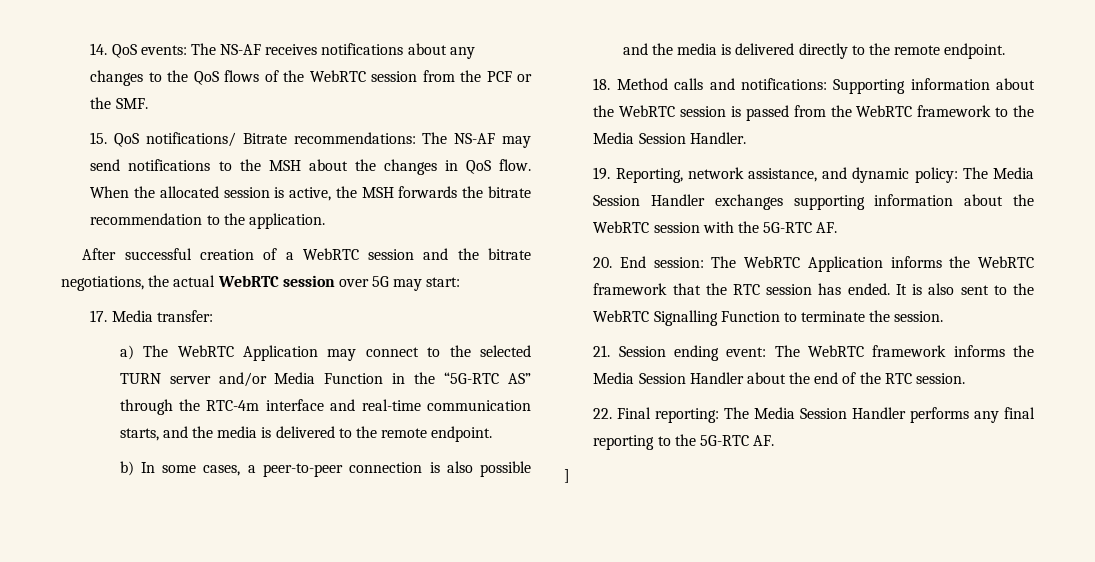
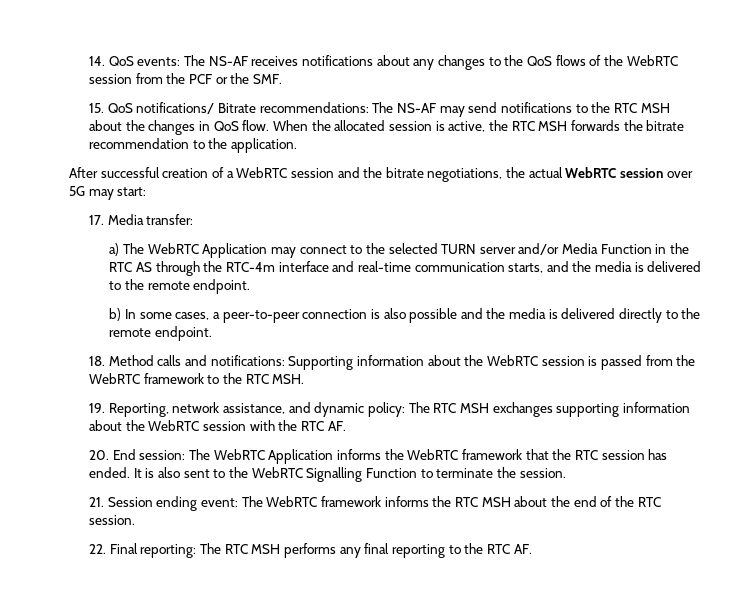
(261, 165) none -> [613,103,637,113] RTC
(357, 192) none -> [511,121,535,131] RTC
[444,372,531,384] “5G-RTC AS” -> [109,262,153,272] RTC AS
[593,132,746,144] Media Session Handler. -> [245,374,305,384] RTC MSH.
[993,167,1034,179] [593,194,706,206] Media Session Handler -> [433,403,489,413] RTC MSH
[763,222,813,233] 5G-RTC -> [301,421,325,431] RTC
[593,372,744,384] Media Session Handler -> [454,497,511,507] RTC MSH
[754,407,907,419] Media Session Handler -> [224,544,281,554] RTC MSH
[699,435,775,446] [564,469,570,483] 5G-RTC AF. // ] -> [486,544,532,554] RTC AF.

